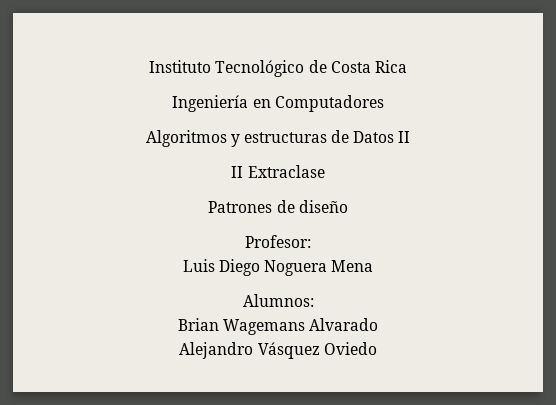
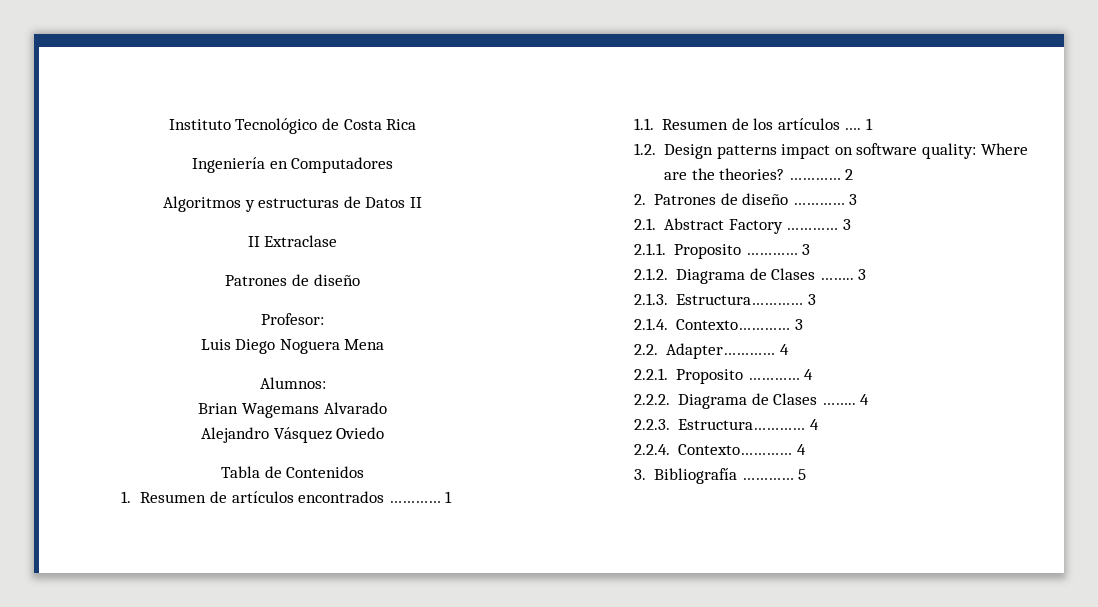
(377, 348) none -> [220,466,365,478] [120,491,453,503] [633,118,873,130] [633,143,1028,159] [664,168,854,180] [633,193,858,205] [633,218,851,234] [633,243,811,259] [633,268,867,284] [633,293,816,305] [633,318,803,330] [633,343,789,359] [633,368,814,384] [633,393,870,409] [633,419,819,430] [633,444,806,455] [633,468,807,484] // Tabla de Contenidos // 1. Resumen de artículos encontrados ………… 1 // 1.1. Resumen de los artículos …. 1 // 1.2. Design patterns impact on software quality: Where are the theories? ………… 2 // 2. Patrones de diseño ………… 3 // 2.1. Abstract Factory ………… 3 // 2.1.1. Proposito ………… 3 // 2.1.2. Diagrama de Clases …….. 3 // 2.1.3. Estructura………… 3 // 2.1.4. Contexto………… 3 // 2.2. Adapter………… 4 // 2.2.1. Proposito ………… 4 // 2.2.2. Diagrama de Clases …….. 4 // 2.2.3. Estructura………… 4 // 2.2.4. Contexto………… 4 // 3. Bibliografía ………… 5

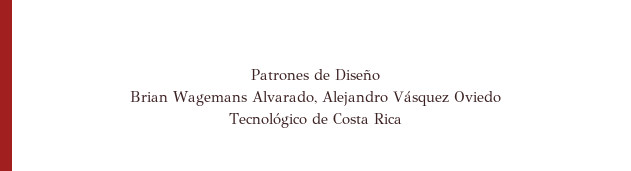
[168,118,417,134] [191,157,394,173] [163,196,422,212] [247,235,338,247] [225,274,360,286] [261,313,324,325] [200,339,385,354] [259,377,326,389] [198,402,387,418] [200,427,385,443] [220,466,365,478] [120,491,453,503] [633,118,873,130] [633,143,1028,159] [664,168,854,180] [633,193,858,205] [633,218,851,234] [633,243,811,259] [633,268,867,284] [633,293,816,305] [633,318,803,330] [633,343,789,359] [633,368,814,384] [633,393,870,409] [633,419,819,430] [633,444,806,455] [633,468,807,484] Instituto Tecnológico de Costa Rica // Ingeniería en Computadores // Algoritmos y estructuras de Datos II // II Extraclase // Patrones de diseño // Profesor: // Luis Diego Noguera Mena // Alumnos: // Brian Wagemans Alvarado // Alejandro Vásquez Oviedo // Tabla de Contenidos // 1. Resumen de artículos encontrados ………… 1 // 1.1. Resumen de los artículos …. 1 // 1.2. Design patterns impact on software quality: Where are the theories? ………… 2 // 2. Patrones de diseño ………… 3 // 2.1. Abstract Factory ………… 3 // 2.1.1. Proposito ………… 3 // 2.1.2. Diagrama de Clases …….. 3 // 2.1.3. Estructura………… 3 // 2.1.4. Contexto………… 3 // 2.2. Adapter………… 4 // 2.2.1. Proposito ………… 4 // 2.2.2. Diagrama de Clases …….. 4 // 2.2.3. Estructura………… 4 // 2.2.4. Contexto………… 4 // 3. Bibliografía ………… 5 -> [251,69,380,81] [130,91,501,106] [229,113,402,128] Patrones de Diseño // Brian Wagemans Alvarado, Alejandro Vásquez Oviedo // Tecnológico de Costa Rica

